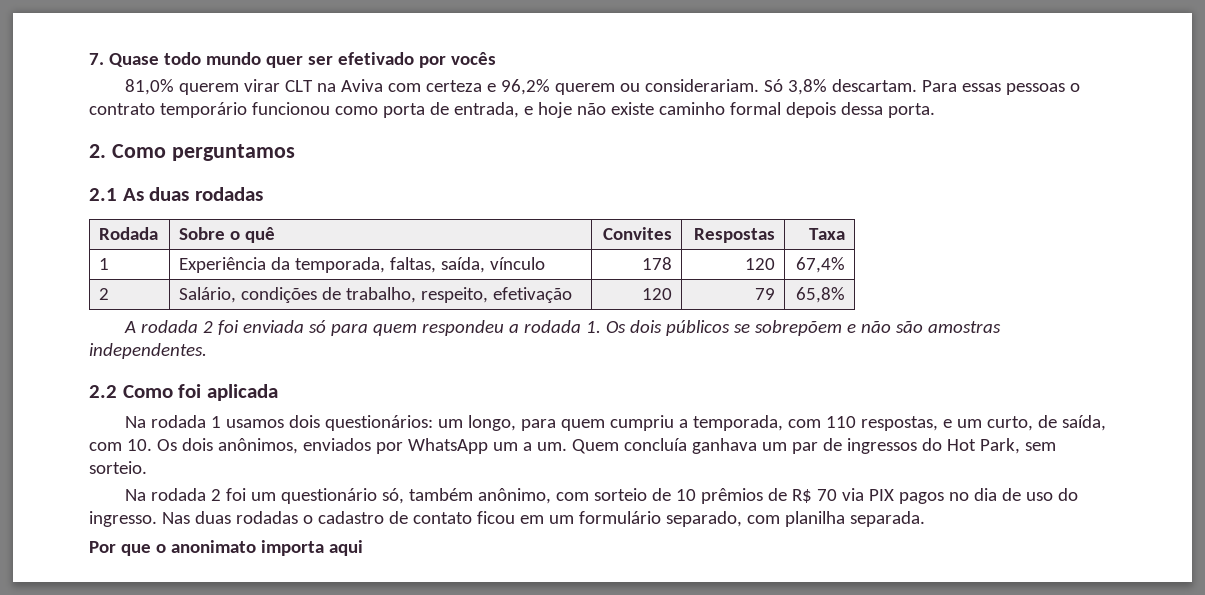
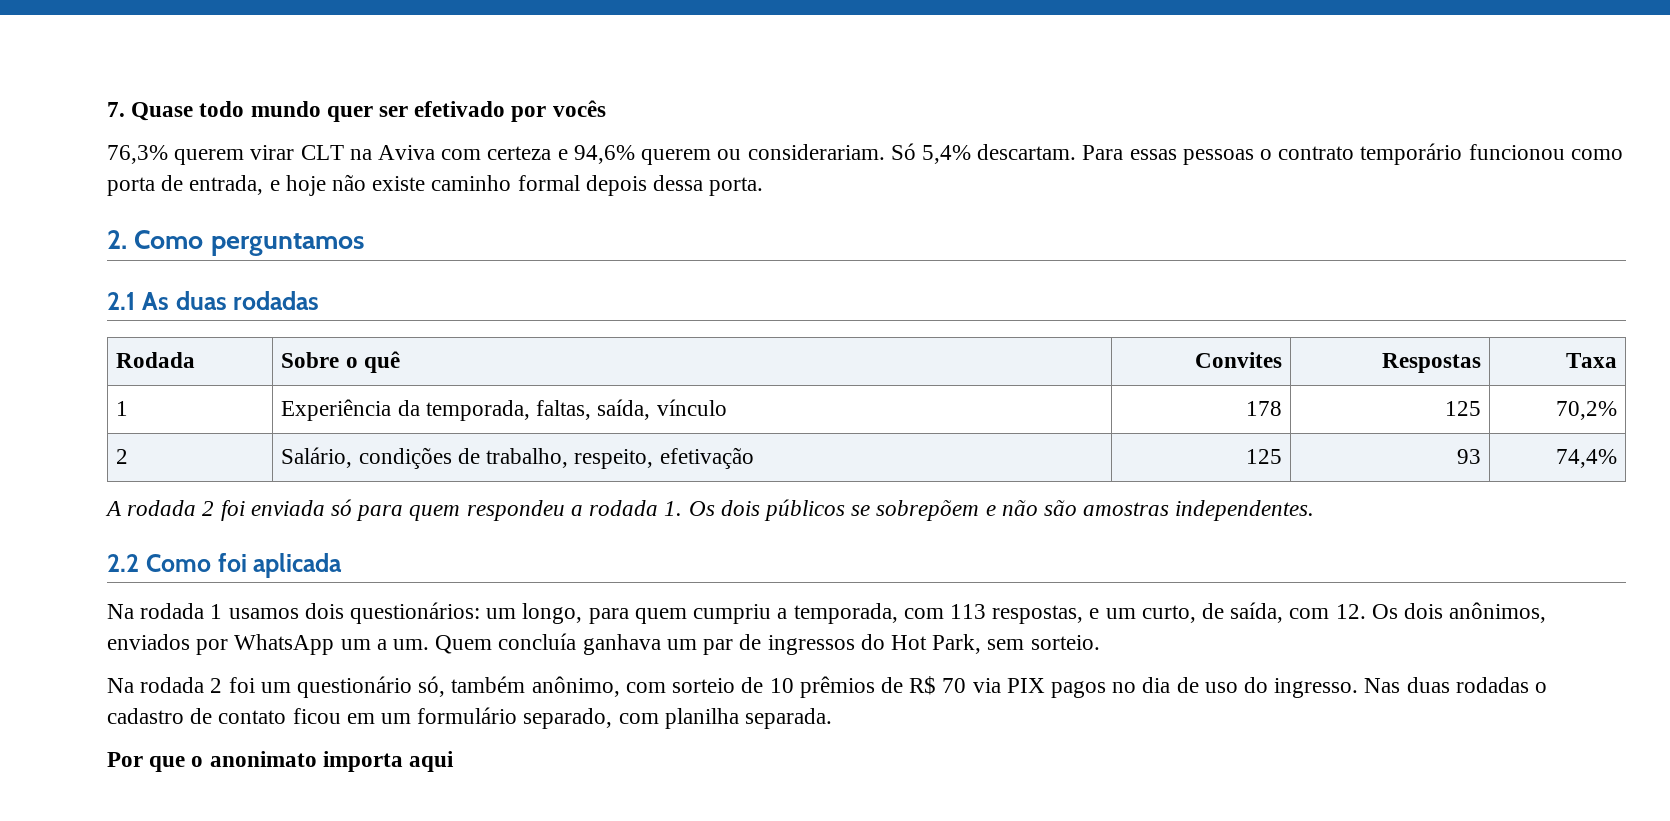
[125,79,175,95] 81,0% -> [107,145,168,164] 76,3%
[501,79,551,95] 96,2% -> [573,145,635,164] 94,6%
[788,79,828,95] 3,8% -> [921,145,971,164] 5,4%
[744,258,775,270] [795,257,845,273] 120 | 67,4% -> [1444,401,1481,416] [1555,401,1617,420] 125 | 70,2%
[641,288,672,300] [754,288,775,300] [795,287,845,303] 120 | 79 | 65,8% -> [1245,449,1282,464] [1456,449,1481,464] [1555,449,1617,468] 125 | 93 | 74,4%
[826,416,857,428] 110 -> [949,604,986,619] 113
[126,439,152,451] 10. -> [1335,604,1366,619] 12.

